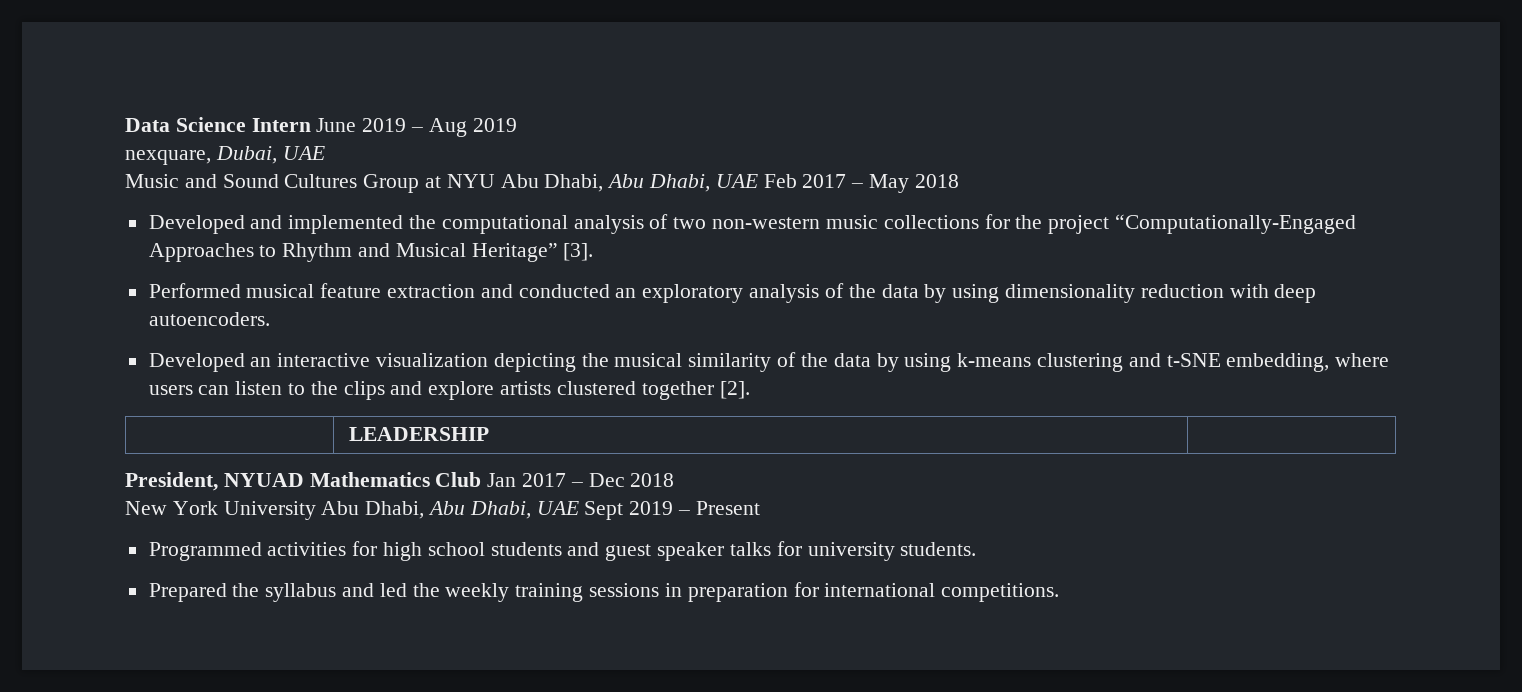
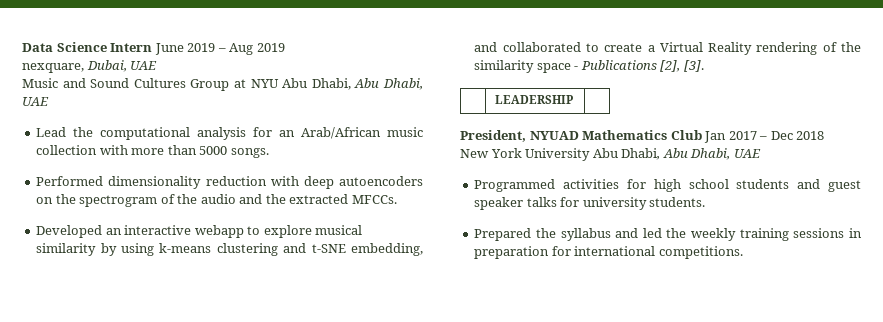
[763,174,959,193] [148,214,1356,234] [148,243,594,262] [148,283,1317,303] [148,312,270,326] [148,352,871,372] Feb 2017 – May 2018 // Developed and implemented the computational analysis of two non-western music collections for the project “Computationally-Engaged Approaches to Rhythm and Musical Heritage” [3]. // Performed musical feature extraction and conducted an exploratory analysis of the data by using dimensionality reduction with deep autoencoders. // Developed an interactive visualization depicting the musical similarity of the data -> [36,127,423,140] [36,145,269,158] [36,176,423,189] [36,194,397,207] [36,225,363,238] [36,243,97,256] // Lead the computational analysis for an Arab/African music collection with more than 5000 songs. // Performed dimensionality reduction with deep autoencoders on the spectrogram of the audio and the extracted MFCCs. // Developed an interactive webapp to explore musical similarity
[1335,353,1390,367] [148,381,750,400] where users can listen to the clips and explore artists clustered together [2]. -> [474,42,861,55] [474,60,704,73] and collaborated to create a Virtual Reality rendering of the similarity space - Publications [2], [3].
[584,501,760,520] Sept 2019 – Present -> (761, 153) none

